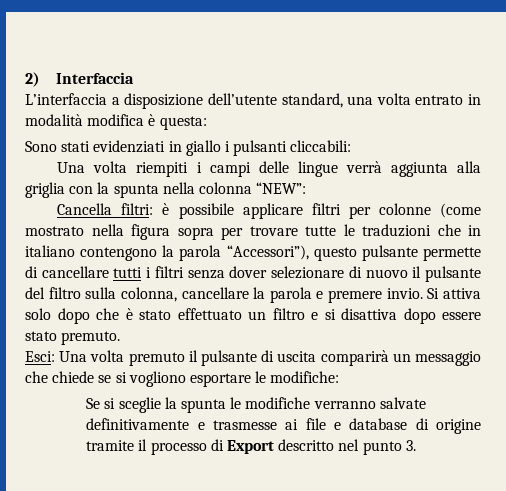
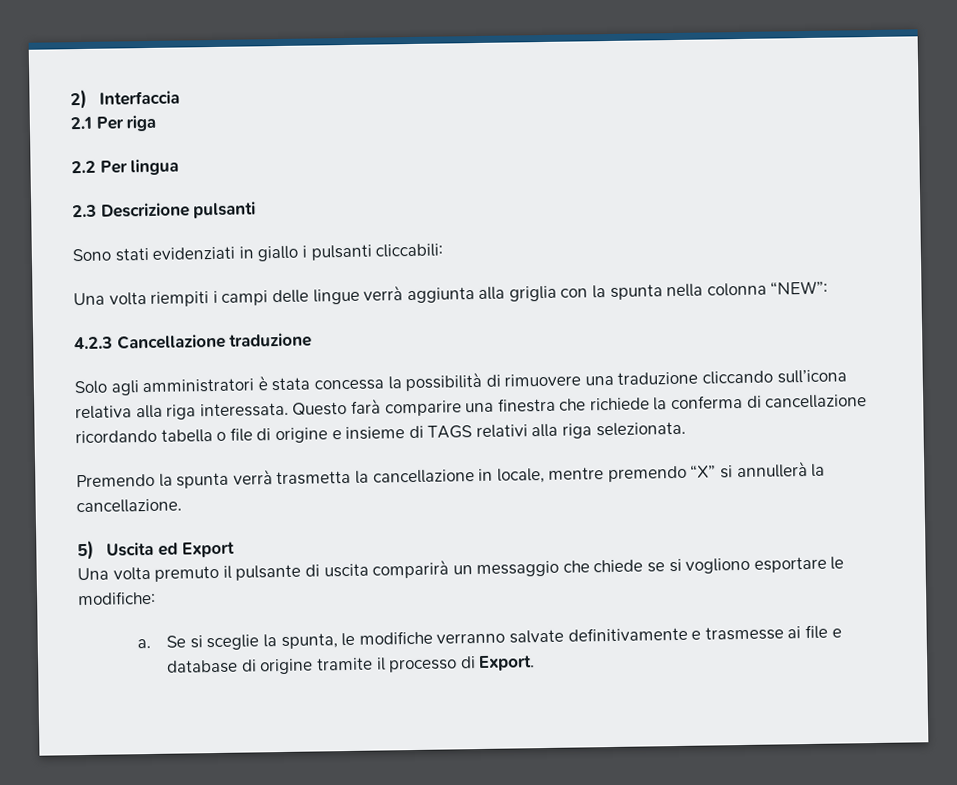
[25,93,481,109] [25,114,207,130] L’interfaccia a disposizione dell’utente standard, una volta entrato in modalità modifica è questa: -> [70,114,157,132] [71,158,180,176] [72,201,257,219] 2.1 Per riga // 2.2 Per lingua // 2.3 Descrizione pulsanti
[57,203,481,219] [25,224,481,240] [25,245,482,261] [25,266,481,282] [25,287,481,303] [25,308,481,324] [25,331,121,345] [25,351,55,362] Cancella filtri: è possibile applicare filtri per colonne (come mostrato nella figura sopra per trovare tutte le traduzioni che in italiano contengono la parola “Accessori”), questo pulsante permette di cancellare tutti i filtri senza dover selezionare di nuovo il pulsante del filtro sulla colonna, cancellare la parola e premere invio. Si attiva solo dopo che è stato effettuato un filtro e si disattiva dopo essere stato premuto. // Esci: -> [74,332,313,350] [74,369,847,396] [75,394,868,420] [75,421,686,444] [76,461,826,489] [76,498,182,514] [77,539,235,561] 4.2.3 Cancellazione traduzione // Solo agli amministratori è stata concessa la possibilità di rimuovere una traduzione cliccando sull’icona relativa alla riga interessata. Questo farà comparire una finestra che richiede la conferma di cancellazione ricordando tabella o file di origine e insieme di TAGS relativi alla riga selezionata. // Premendo la spunta verrà trasmetta la cancellazione in locale, mentre premendo “X” si annullerà la cancellazione. // 5) Uscita ed Export //
(340, 377) none -> [136,639,151,649] a.
[181,399,227,413] spunta -> [280,633,338,650] spunta,
[227,439,416,455] Export descritto nel punto 3. -> [479,655,536,672] Export.

